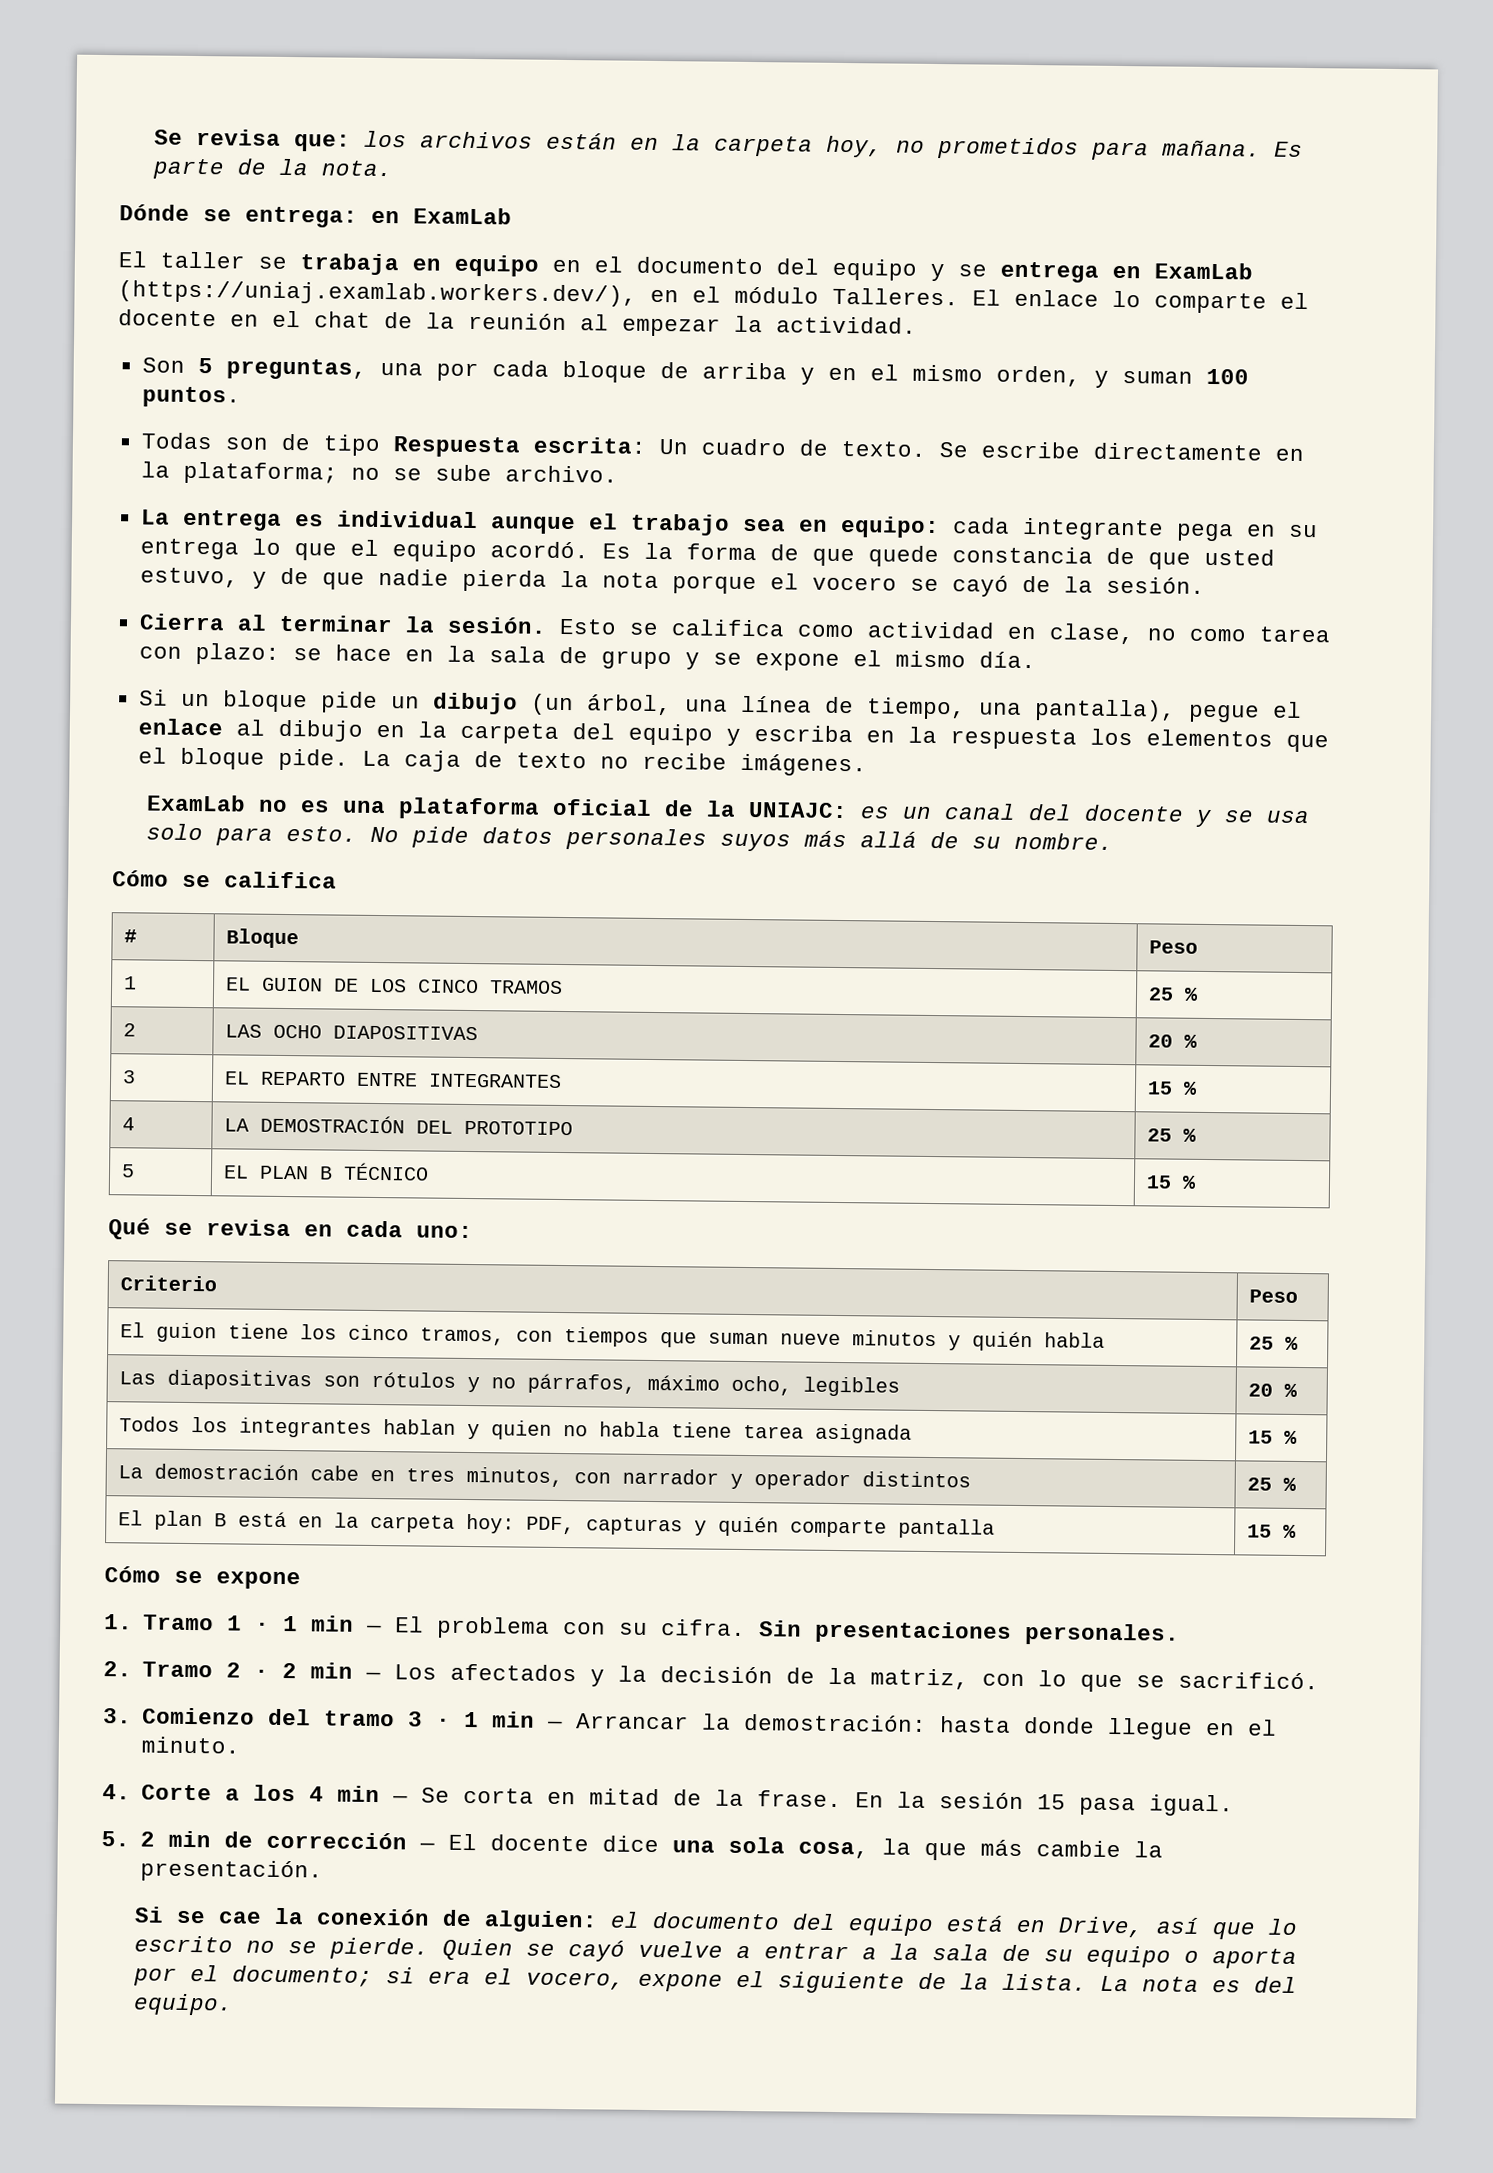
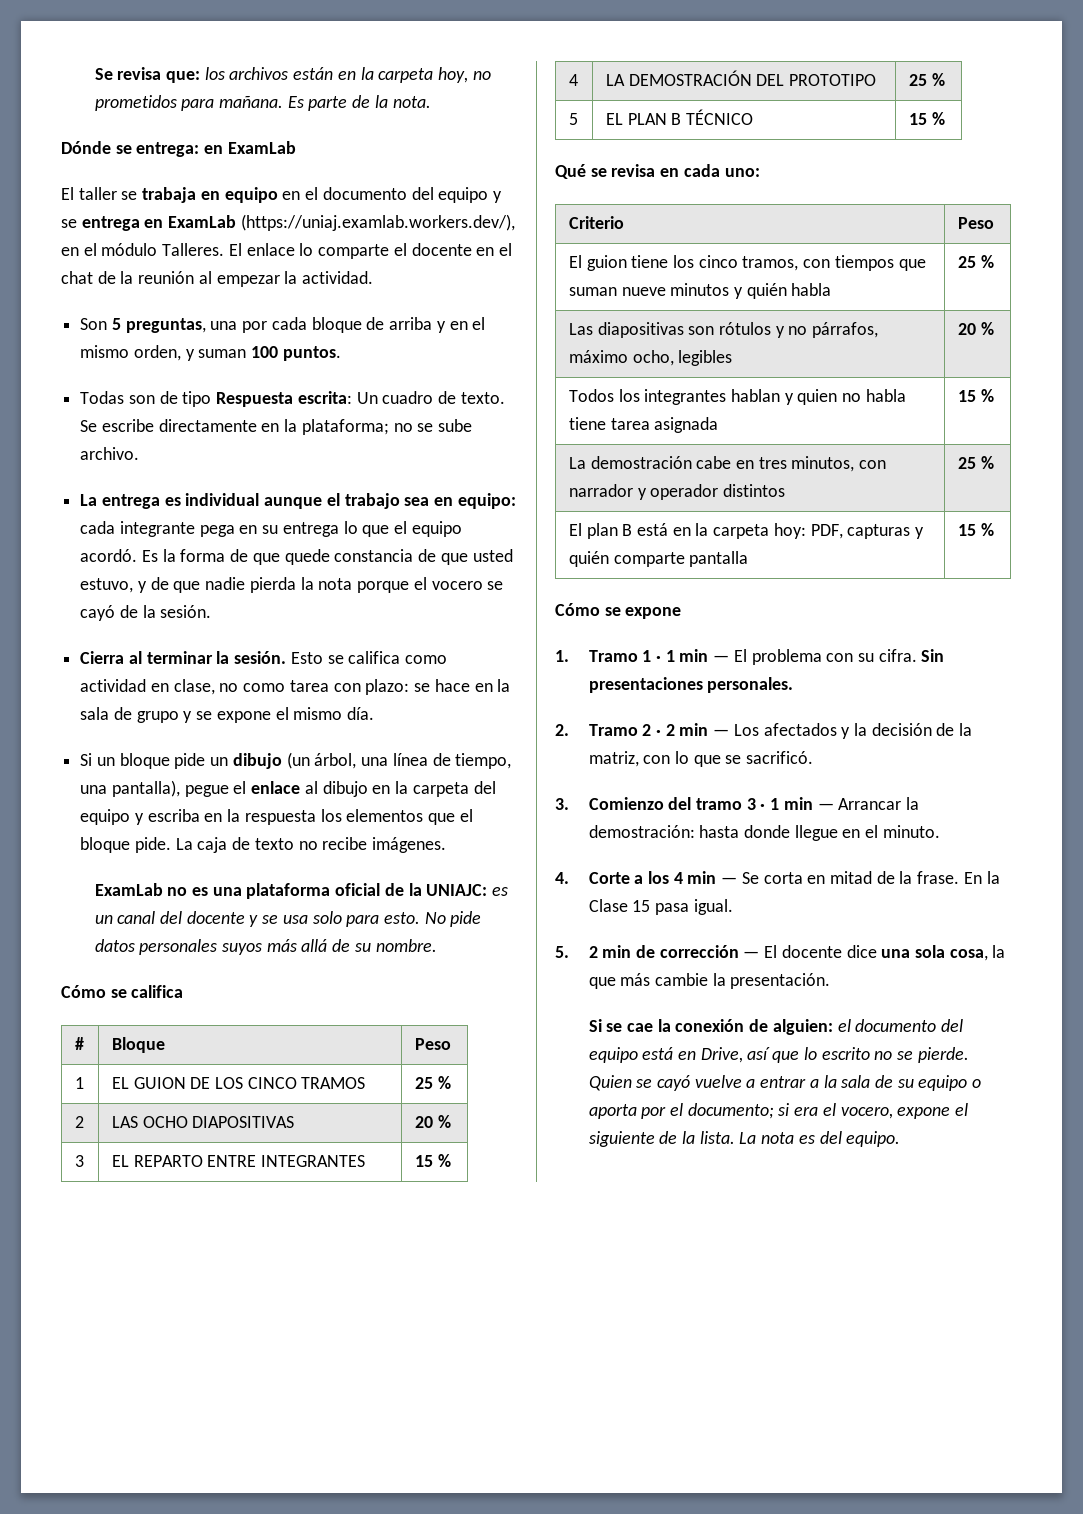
[939,1792,1025,1810] sesión -> [588,899,628,912] Clase

